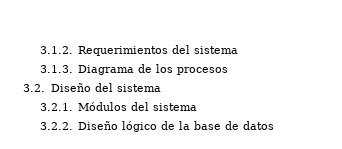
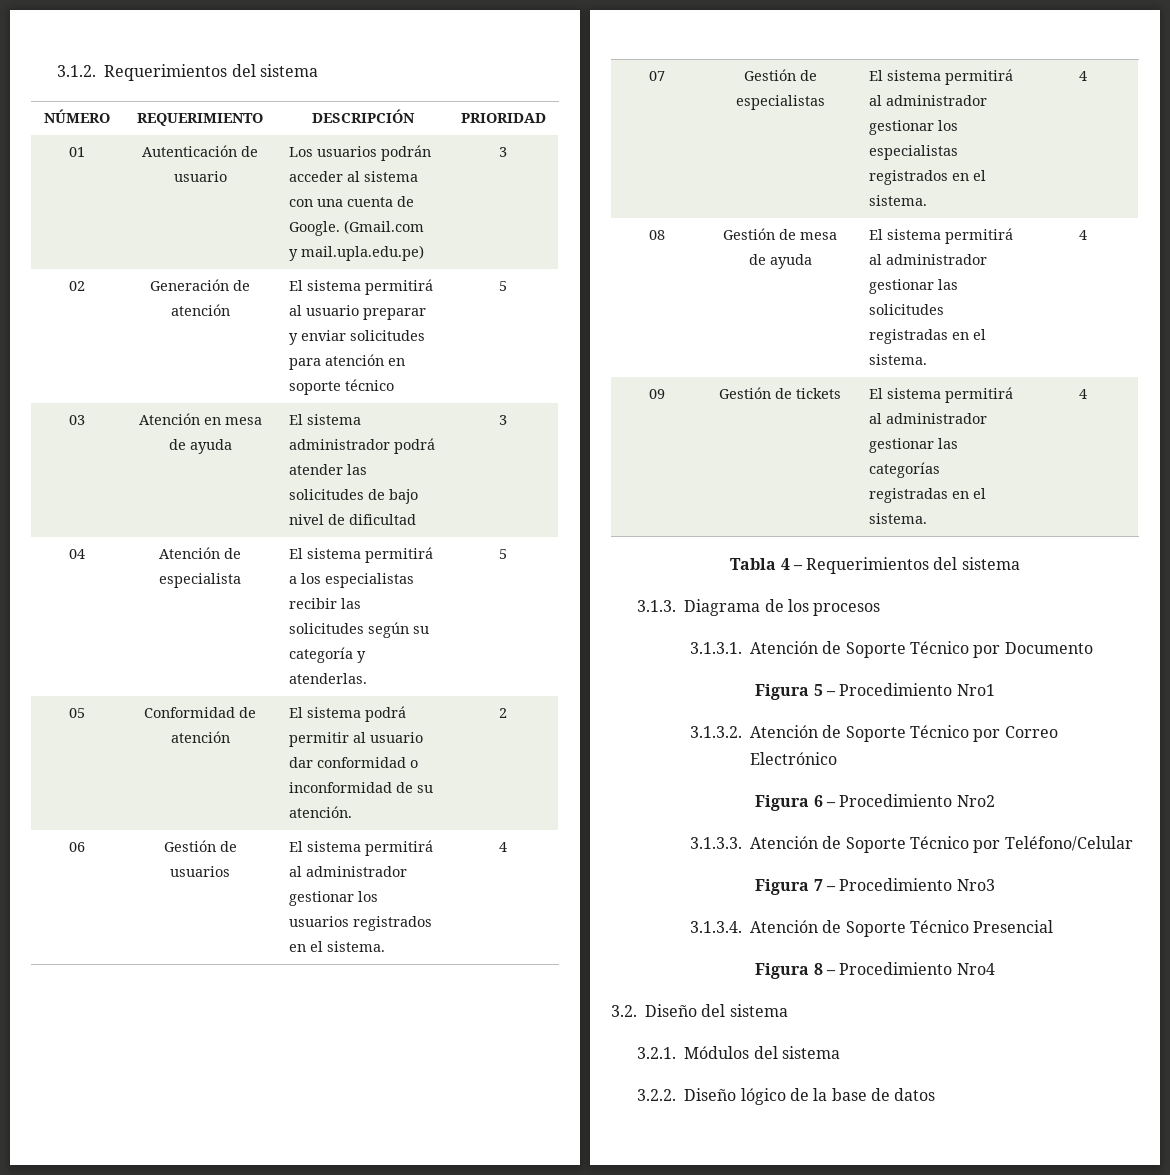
(239, 50) none -> [44,109,110,123] [137,113,263,126] [311,109,415,123] [460,113,546,123] [69,147,85,157] [142,145,258,157] [173,171,227,182] [289,145,432,161] [289,171,419,182] [289,196,415,207] [289,220,425,236] [289,245,425,261] [499,147,507,157] [69,281,85,291] [150,279,250,291] [170,304,230,316] [289,279,434,295] [289,305,427,320] [289,330,426,345] [289,354,406,370] [289,379,395,395] [499,281,507,291] [69,415,85,425] [138,413,262,425] [168,439,232,454] [289,414,362,425] [289,438,436,454] [289,464,368,475] [289,489,419,504] [289,514,417,525] [499,415,507,425] [69,549,85,559] [159,547,241,559] [159,573,241,588] [289,547,434,563] [289,573,415,588] [289,598,362,609] [289,622,430,638] [289,647,367,663] [289,673,368,684] [499,549,507,559] [69,708,85,718] [144,707,256,718] [170,731,230,743] [289,706,407,722] [289,732,424,747] [289,757,419,768] [289,782,434,793] [289,806,353,818] [499,708,507,718] [69,842,85,852] [163,840,237,852] [170,866,230,877] [289,840,434,856] [289,866,408,877] [289,891,379,906] [289,916,433,931] [289,941,386,952] [499,842,507,852] [649,71,665,81] [743,69,817,81] [735,95,825,110] [869,69,1014,85] [869,95,988,106] [869,120,959,135] [869,145,959,160] [869,170,987,185] [869,195,928,206] [1079,71,1087,81] [649,230,665,240] [723,228,837,240] [748,254,812,269] [869,228,1014,244] [869,254,988,265] [869,279,959,294] [869,304,945,315] [869,329,987,344] [869,354,928,365] [1079,230,1087,240] [649,389,665,399] [719,387,841,399] [869,387,1014,403] [869,413,988,424] [869,438,959,453] [869,462,941,478] [869,488,987,503] [869,513,928,524] [1079,389,1087,399] [730,557,1020,574] // NÚMERO | REQUERIMIENTO | DESCRIPCIÓN | PRIORIDAD // 01 | Autenticación de usuario | Los usuarios podrán acceder al sistema con una cuenta de Google. (Gmail.com y mail.upla.edu.pe) | 3 // 02 | Generación de atención | El sistema permitirá al usuario preparar y enviar solicitudes para atención en soporte técnico | 5 // 03 | Atención en mesa de ayuda | El sistema administrador podrá atender las solicitudes de bajo nivel de dificultad | 3 // 04 | Atención de especialista | El sistema permitirá a los especialistas recibir las solicitudes según su categoría y atenderlas. | 5 // 05 | Conformidad de atención | El sistema podrá permitir al usuario dar conformidad o inconformidad de su atención. | 2 // 06 | Gestión de usuarios | El sistema permitirá al administrador gestionar los usuarios registrados en el sistema. | 4 // 07 | Gestión de especialistas | El sistema permitirá al administrador gestionar los especialistas registrados en el sistema. | 4 // 08 | Gestión de mesa de ayuda | El sistema permitirá al administrador gestionar las solicitudes registradas en el sistema. | 4 // 09 | Gestión de tickets | El sistema permitirá al administrador gestionar las categorías registradas en el sistema. | 4 // Tabla 4 – Requerimientos del sistema
(229, 71) none -> [690,641,1093,658] [755,683,995,700] [690,725,1058,742] [750,752,838,765] [755,794,995,811] [690,836,1133,853] [755,878,995,895] [690,920,1054,937] [755,962,995,979] // 3.1.3.1. Atención de Soporte Técnico por Documento // Figura 5 – Procedimiento Nro1 // 3.1.3.2. Atención de Soporte Técnico por Correo Electrónico // Figura 6 – Procedimiento Nro2 // 3.1.3.3. Atención de Soporte Técnico por Teléfono/Celular // Figura 7 – Procedimiento Nro3 // 3.1.3.4. Atención de Soporte Técnico Presencial // Figura 8 – Procedimiento Nro4

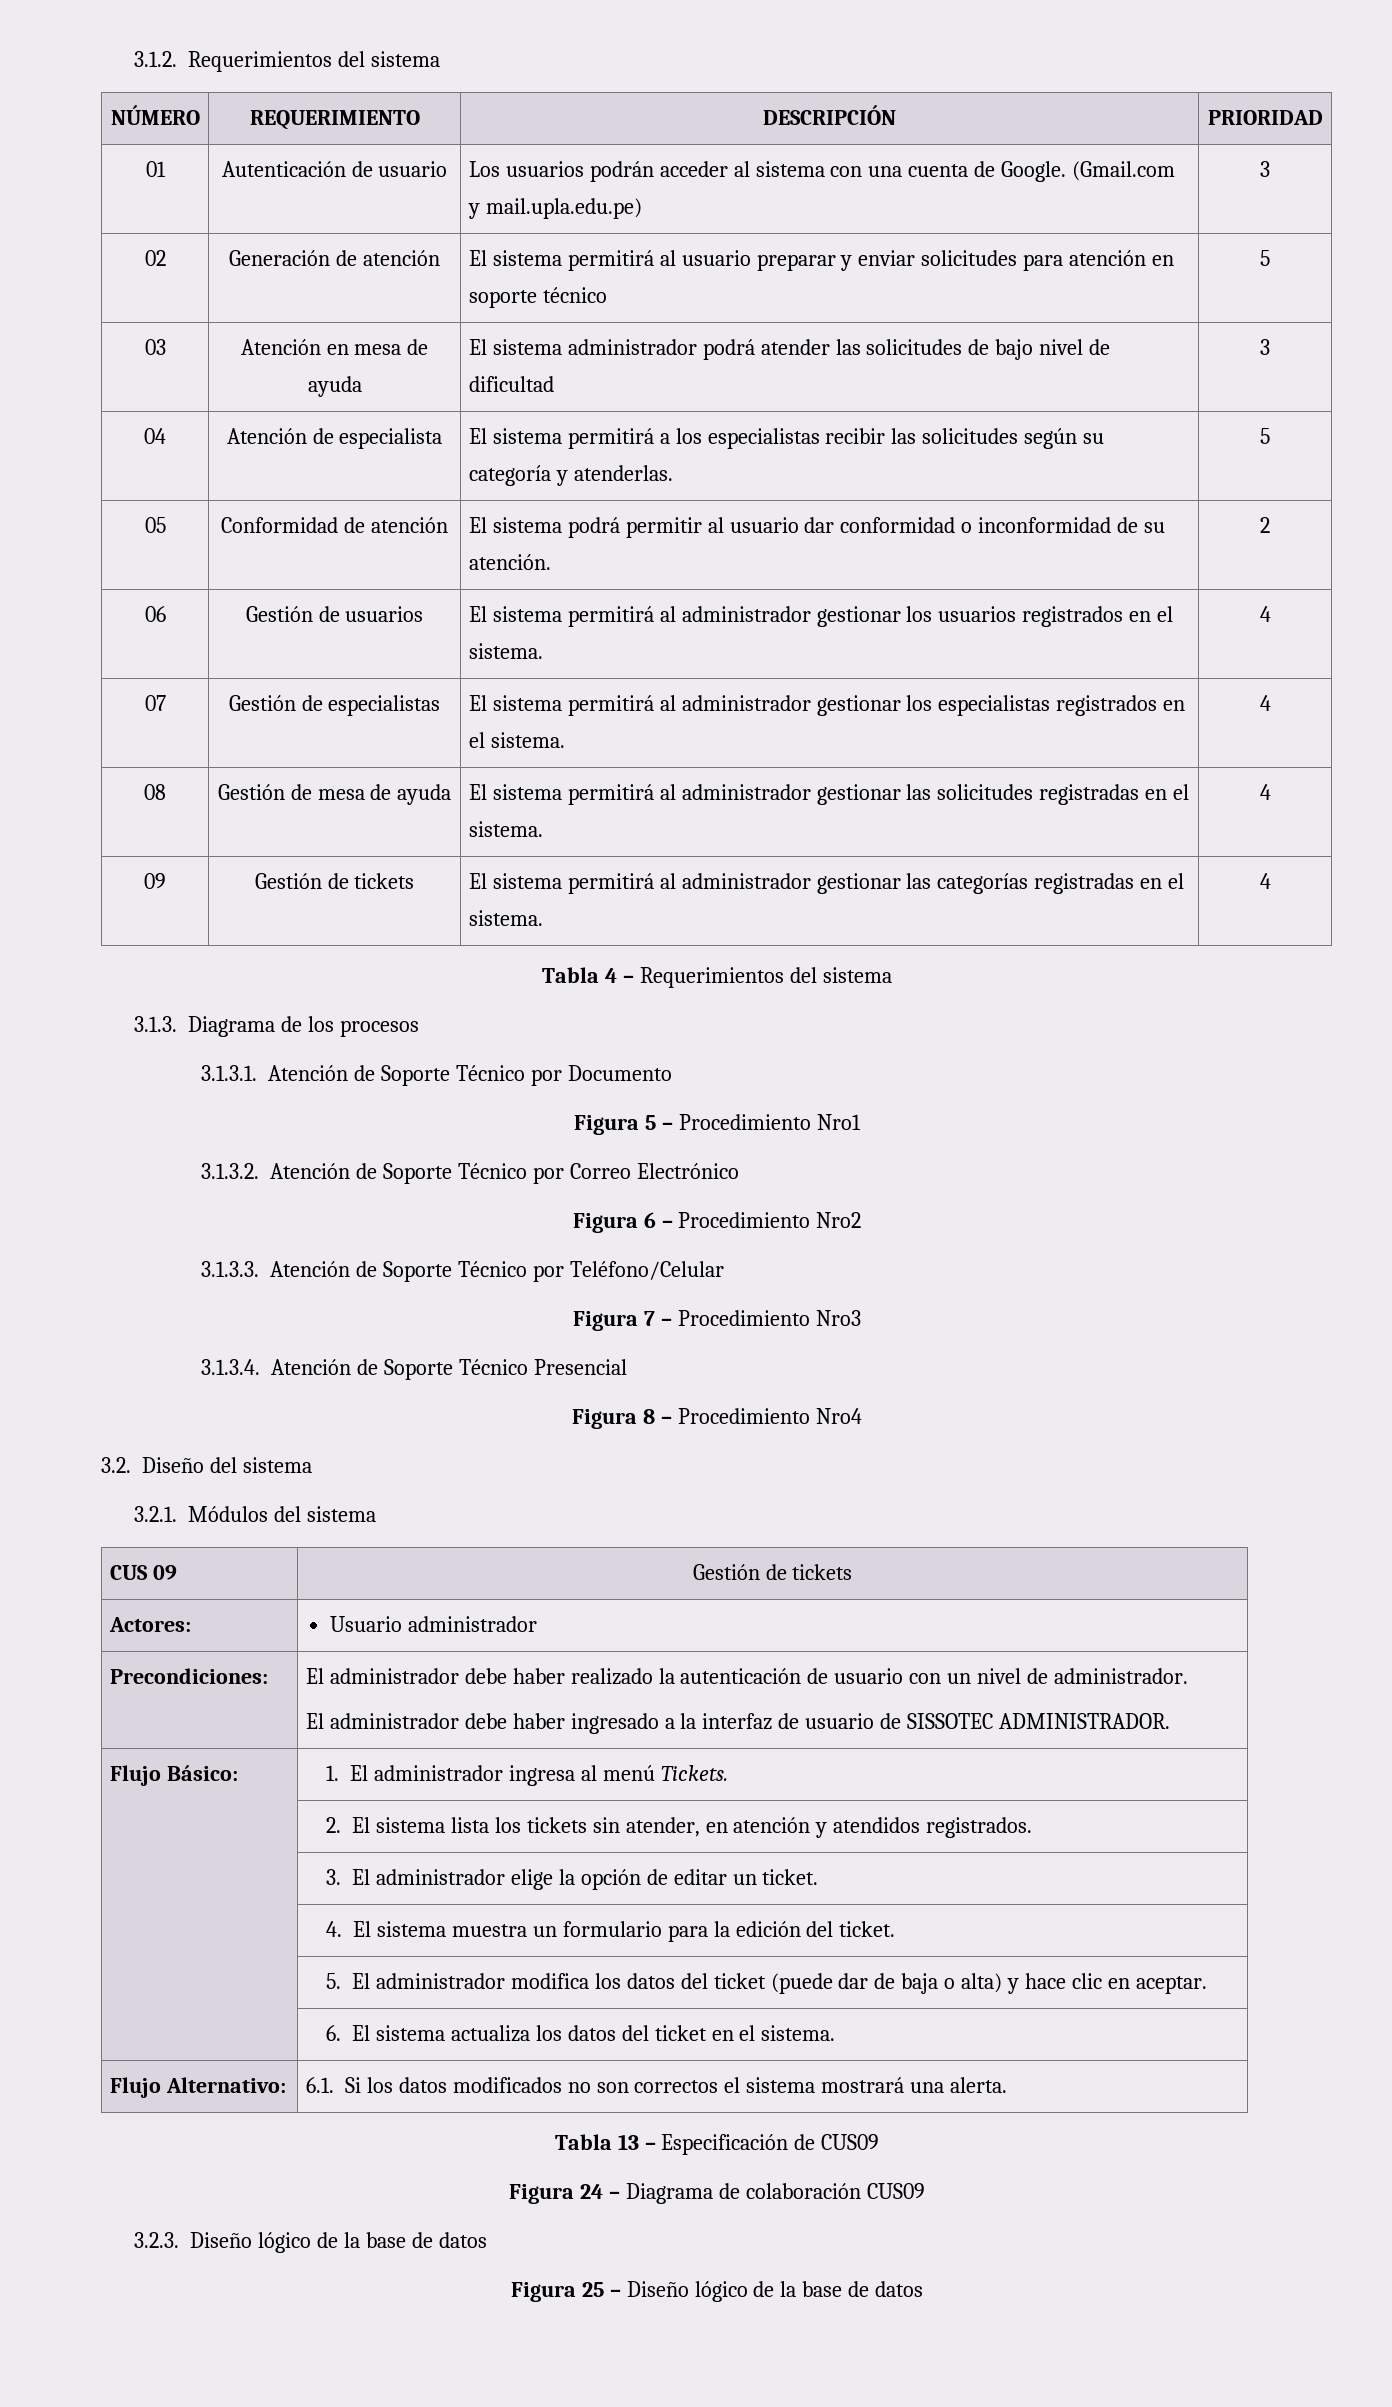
[637,1088,936,1105] // 3.2.2. Diseño lógico de la base de datos -> [109,1565,177,1580] [692,1564,853,1580] [108,1617,191,1632] [330,1616,537,1632] [109,1668,268,1684] [305,1668,1189,1685] [305,1713,1171,1734] [109,1765,238,1786] [325,1765,728,1786] [325,1817,1033,1838] [325,1869,819,1890] [325,1921,896,1942] [325,1973,1207,1994] [325,2025,836,2042] [109,2077,286,2098] [305,2077,1008,2093] [554,2134,880,2155] [509,2183,925,2204] [134,2232,488,2253] [510,2281,924,2302] // CUS 09 | Gestión de tickets // Actores: | Usuario administrador // Precondiciones: | El administrador debe haber realizado la autenticación de usuario con un nivel de administrador. // El administrador debe haber ingresado a la interfaz de usuario de SISSOTEC ADMINISTRADOR. // Flujo Básico: | 1. El administrador ingresa al menú Tickets. // | 2. El sistema lista los tickets sin atender, en atención y atendidos registrados. // | 3. El administrador elige la opción de editar un ticket. // | 4. El sistema muestra un formulario para la edición del ticket. // | 5. El administrador modifica los datos del ticket (puede dar de baja o alta) y hace clic en aceptar. // | 6. El sistema actualiza los datos del ticket en el sistema. // Flujo Alternativo: | 6.1. Si los datos modificados no son correctos el sistema mostrará una alerta. // Tabla 13 – Especificación de CUS09 // Figura 24 – Diagrama de colaboración CUS09 // 3.2.3. Diseño lógico de la base de datos // Figura 25 – Diseño lógico de la base de datos

